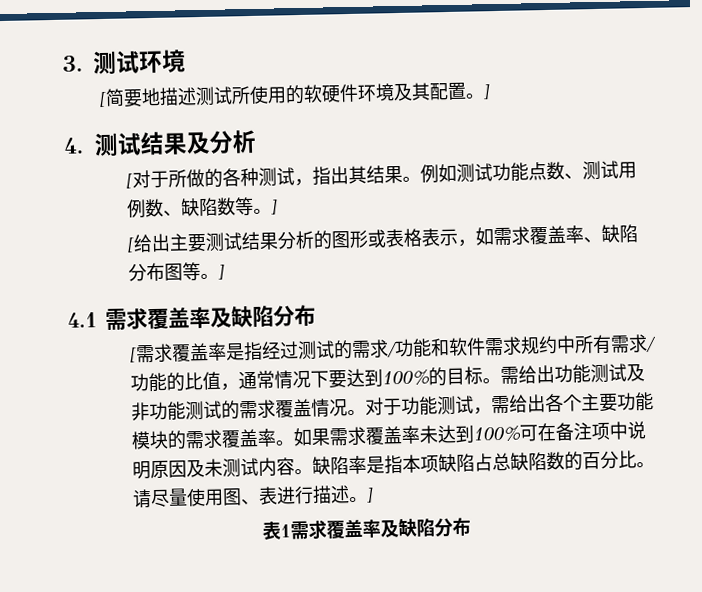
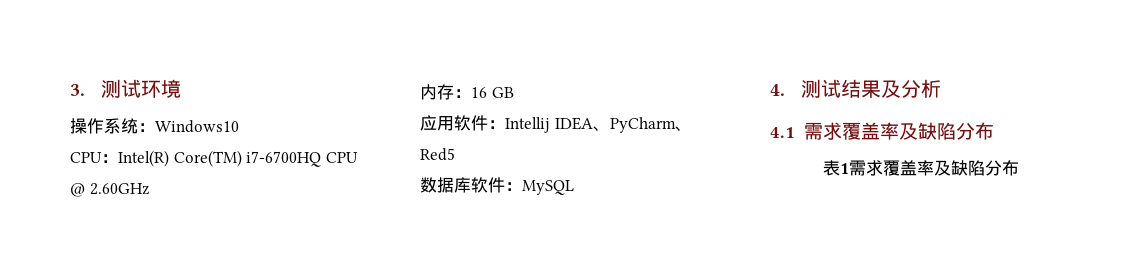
[98,82,491,108] [简要地描述测试所使用的软硬件环境及其配置。] -> [70,118,239,134] [70,150,358,167] [70,183,149,197] [420,84,514,100] [420,115,692,133] [420,148,455,161] [420,177,574,195] 操作系统：Windows10 // CPU：Intel(R) Core(TM) i7-6700HQ CPU @ 2.60GHz // 内存：16 GB // 应用软件：Intellij IDEA、PyCharm、Red5 // 数据库软件：MySQL
[126,160,638,189] [127,196,279,219] [127,224,639,253] [128,262,226,282] // [对于所做的各种测试，指出其结果。例如测试功能点数、测试用例数、缺陷数等。] // [给出主要测试结果分析的图形或表格表示，如需求覆盖率、缺陷分布图等。] -> (942, 88) none
[129,333,658,363] [130,363,646,393] [131,391,655,421] [131,421,647,450] [132,450,656,480] [132,485,375,509] // [需求覆盖率是指经过测试的需求/功能和软件需求规约中所有需求/功能的比值，通常情况下要达到100%的目标。需给出功能测试及非功能测试的需求覆盖情况。对于功能测试，需给出各个主要功能模块的需求覆盖率。如果需求覆盖率未达到100%可在备注项中说明原因及未测试内容。缺陷率是指本项缺陷占总缺陷数的百分比。请尽量使用图、表进行描述。] -> (994, 131) none

